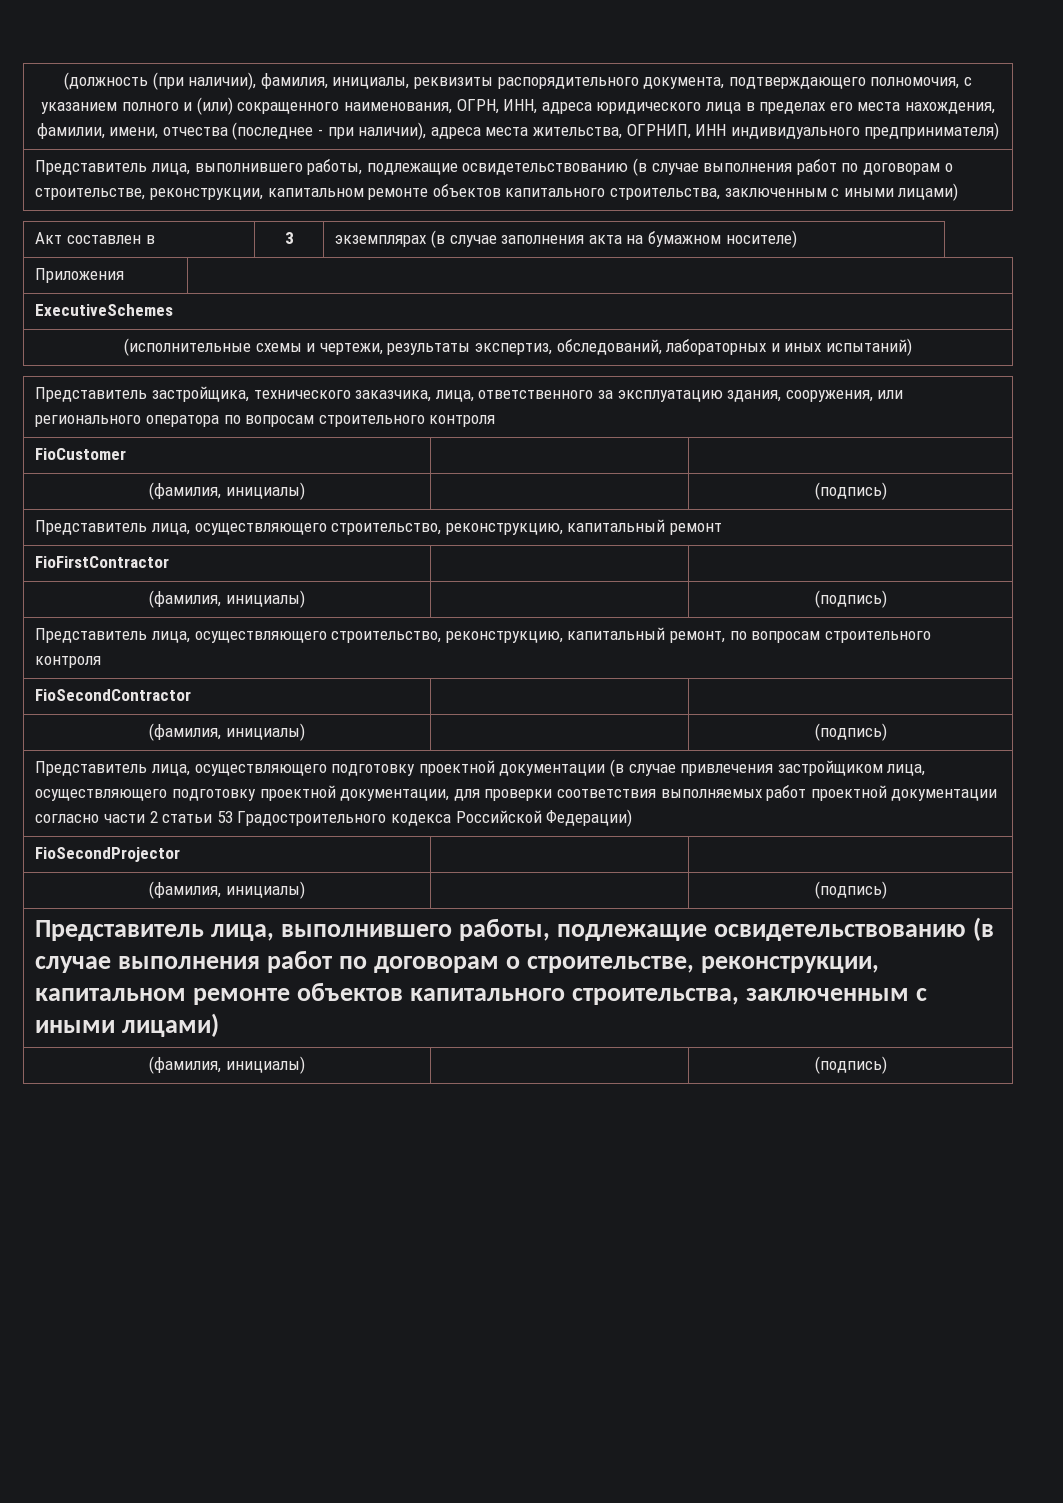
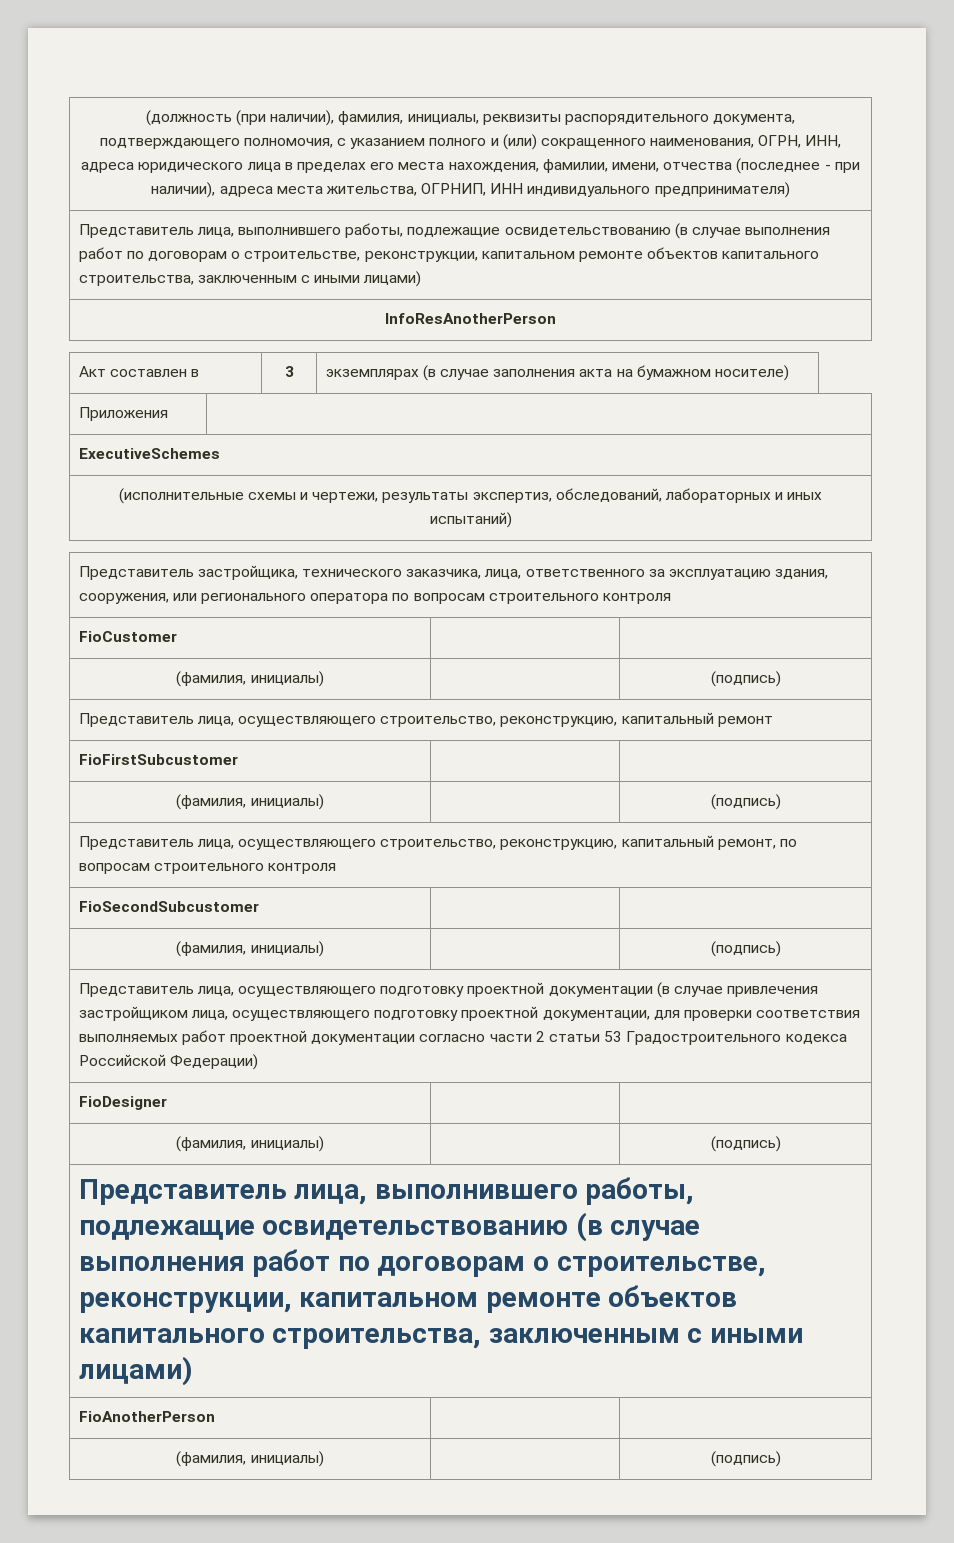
(959, 192) none -> [385,313,556,324] // InfoResAnotherPerson
[35,556,170,568] FioFirstContractor -> [78,754,238,765] FioFirstSubcustomer
[35,689,192,701] FioSecondContractor -> [78,901,259,912] FioSecondSubcustomer
[35,847,181,862] FioSecondProjector -> [78,1096,167,1110] FioDesigner
(220, 1025) none -> [78,1411,215,1422] // FioAnotherPerson | |

